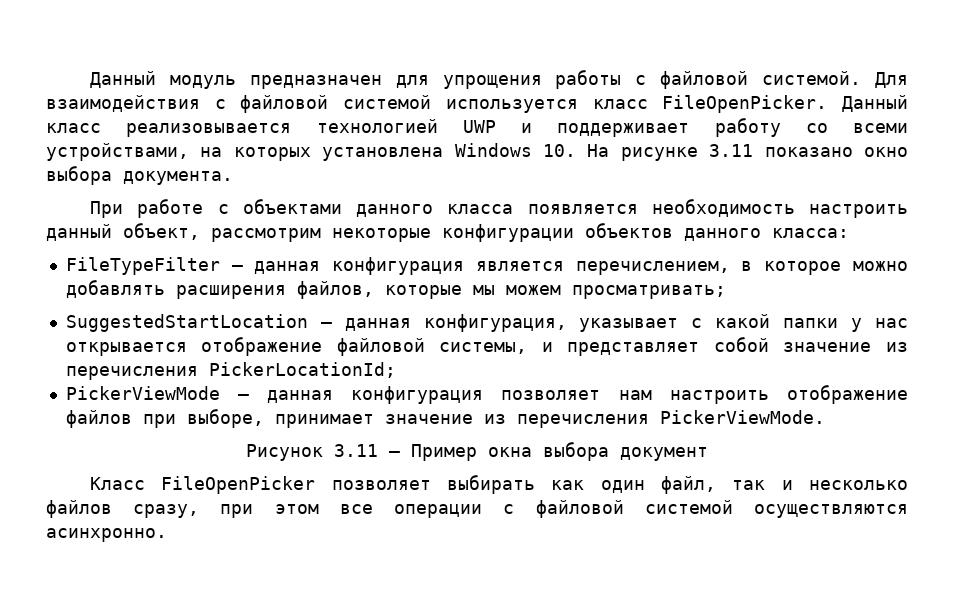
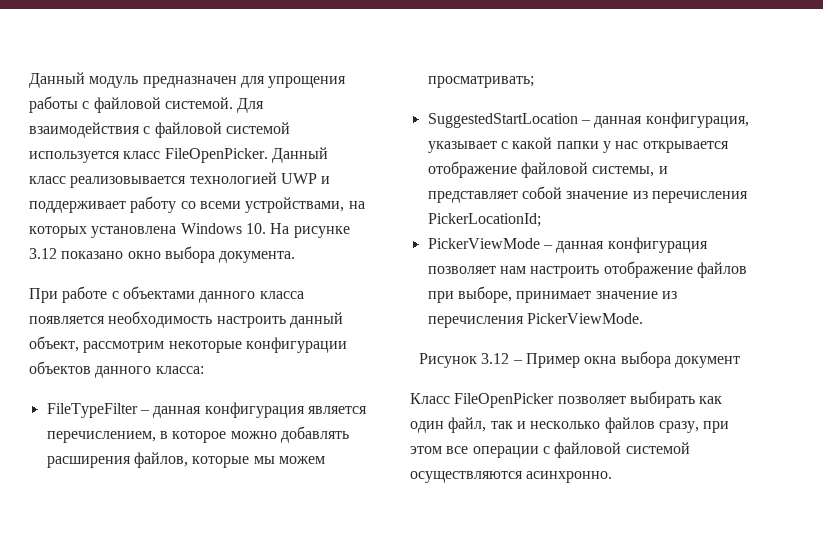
[709,144,754,157] 3.11 -> [29,248,57,259] 3.12
[334,444,378,457] 3.11 -> [481,353,510,364] 3.12

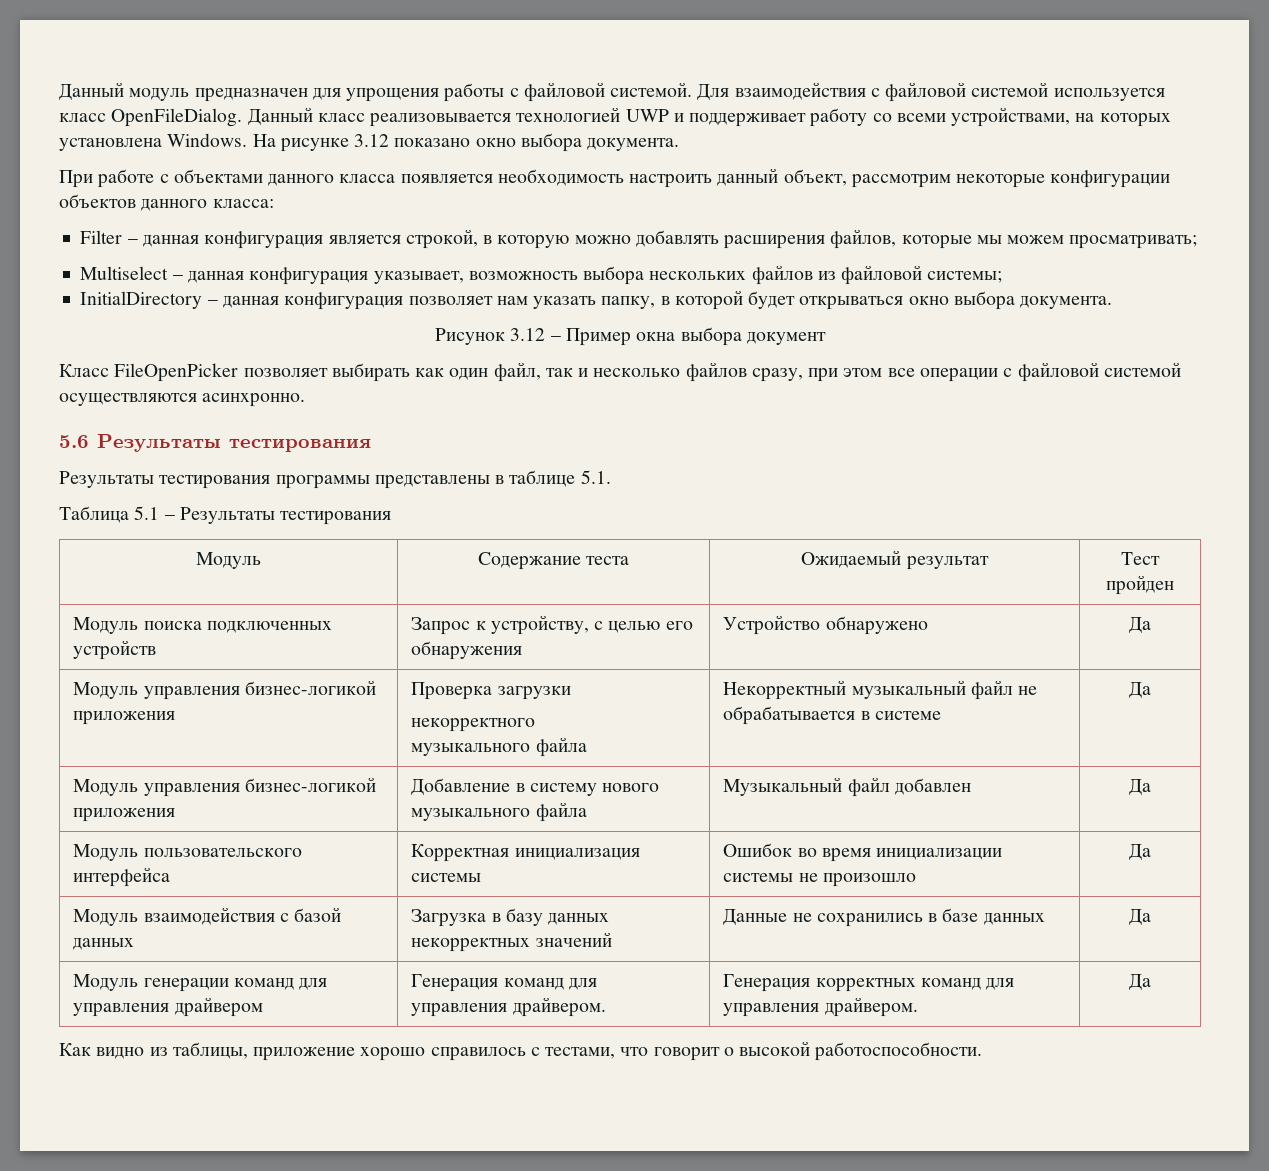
[164,148,268,163] FileOpenPicker. -> [111,108,243,127] OpenFileDialog.
[180,223,266,234] Windows 10. -> [167,133,248,147] Windows.
[46,403,138,418] FileTypeFilter -> [80,230,123,244] Filter
[46,431,227,443] перечислением, в которое -> [405,229,570,249] строкой, в которую
[427,112,749,128] [427,137,729,153] [427,161,668,178] [427,186,748,203] [427,213,541,227] [427,238,540,249] SuggestedStartLocation – данная конфигурация, указывает с какой папки у нас открывается отображение файловой системы, и представляет собой значение из перечисления PickerLocationId; // PickerViewMode -> [80,265,1003,285] [80,291,203,309] Multiselect – данная конфигурация указывает, возможность выбора нескольких файлов из файловой системы; // InitialDirectory
[530,261,747,278] [427,286,677,303] [427,313,643,328] настроить отображение файлов при выборе, принимает значение из перечисления PickerViewMode. -> [533,290,1113,310] указать папку, в которой будет открываться окно выбора документа.
(613, 477) none -> [59,434,371,452] [59,470,611,489] [59,506,392,525] [196,552,261,569] [477,552,630,570] [801,550,989,570] [1121,552,1160,565] [1106,575,1174,595] [73,617,332,634] [73,640,157,660] [411,615,693,635] [411,641,523,660] [723,615,928,635] [1129,617,1151,633] [73,680,376,700] [73,711,176,725] [411,682,571,700] [411,718,536,732] [411,737,587,757] [723,680,1038,700] [723,706,941,725] [1129,682,1151,698] [73,777,376,797] [73,808,176,822] [411,778,660,796] [411,802,587,822] [723,777,971,797] [1129,779,1151,795] [73,844,302,861] [73,867,171,887] [411,844,640,862] [411,873,482,882] [723,843,1003,862] [723,873,916,887] [1129,844,1151,860] [73,907,342,926] [73,938,135,950] [411,908,610,927] [411,932,612,952] [723,908,1045,927] [1129,909,1151,925] [73,974,328,992] [73,997,263,1017] [411,974,597,992] [411,997,606,1017] [723,974,1015,992] [723,997,918,1017] [1129,974,1151,990] [59,1041,983,1061] // 5.6 Результаты тестирования // Результаты тестирования программы представлены в таблице 5.1. // Таблица 5.1 – Результаты тестирования // Модуль | Содержание теста | Ожидаемый результат | Тест пройден // Модуль поиска подключенных устройств | Запрос к устройству, с целью его обнаружения | Устройство обнаружено | Да // Модуль управления бизнес-логикой приложения | Проверка загрузки // некорректного // музыкального файла | Некорректный музыкальный файл не обрабатывается в системе | Да // Модуль управления бизнес-логикой приложения | Добавление в систему нового музыкального файла | Музыкальный файл добавлен | Да // Модуль пользовательского интерфейса | Корректная инициализация системы | Ошибок во время инициализации системы не произошло | Да // Модуль взаимодействия с базой данных | Загрузка в базу данных некорректных значений | Данные не сохранились в базе данных | Да // Модуль генерации команд для управления драйвером | Генерация команд для управления драйвером. | Генерация корректных команд для управления драйвером. | Да // Как видно из таблицы, приложение хорошо справилось с тестами, что говорит о высокой работоспособности.

